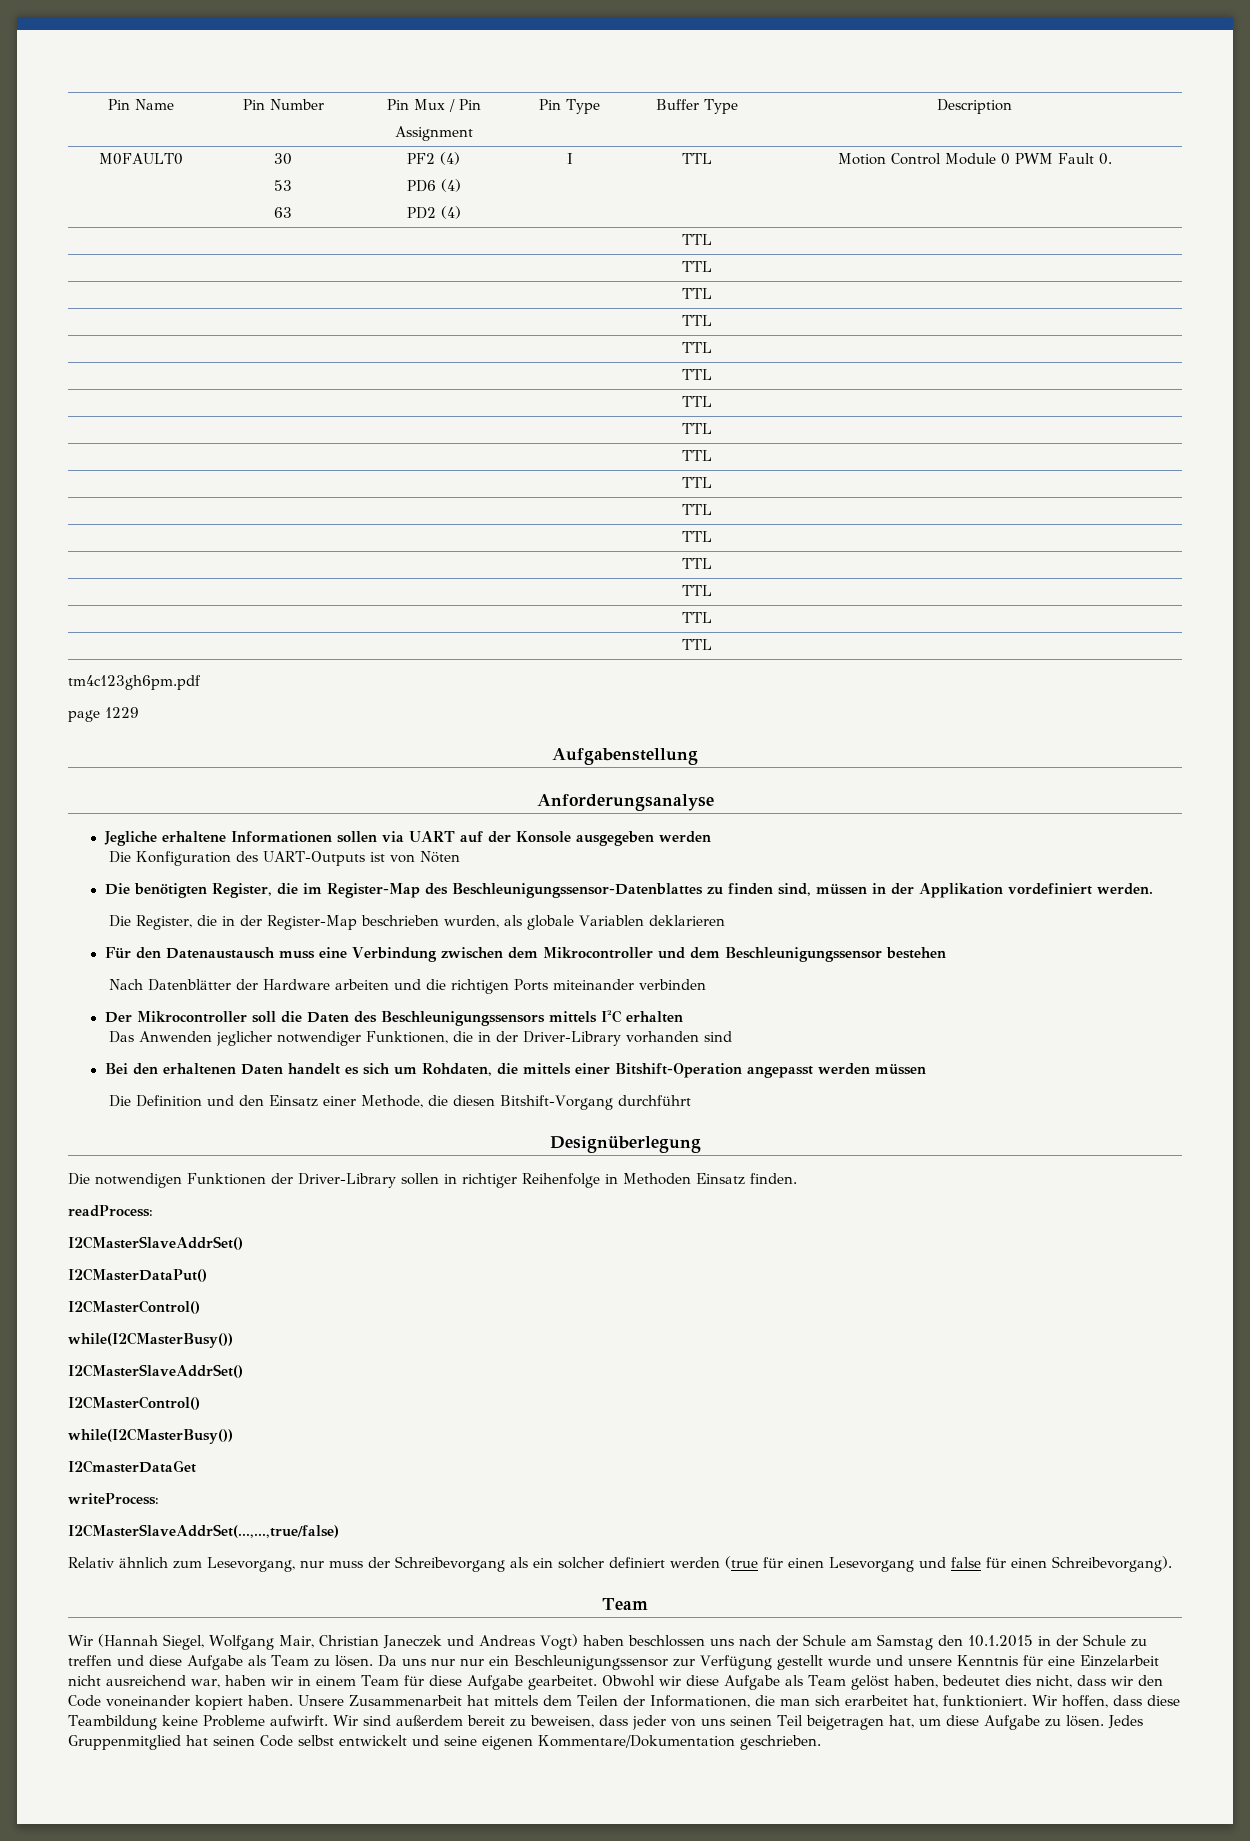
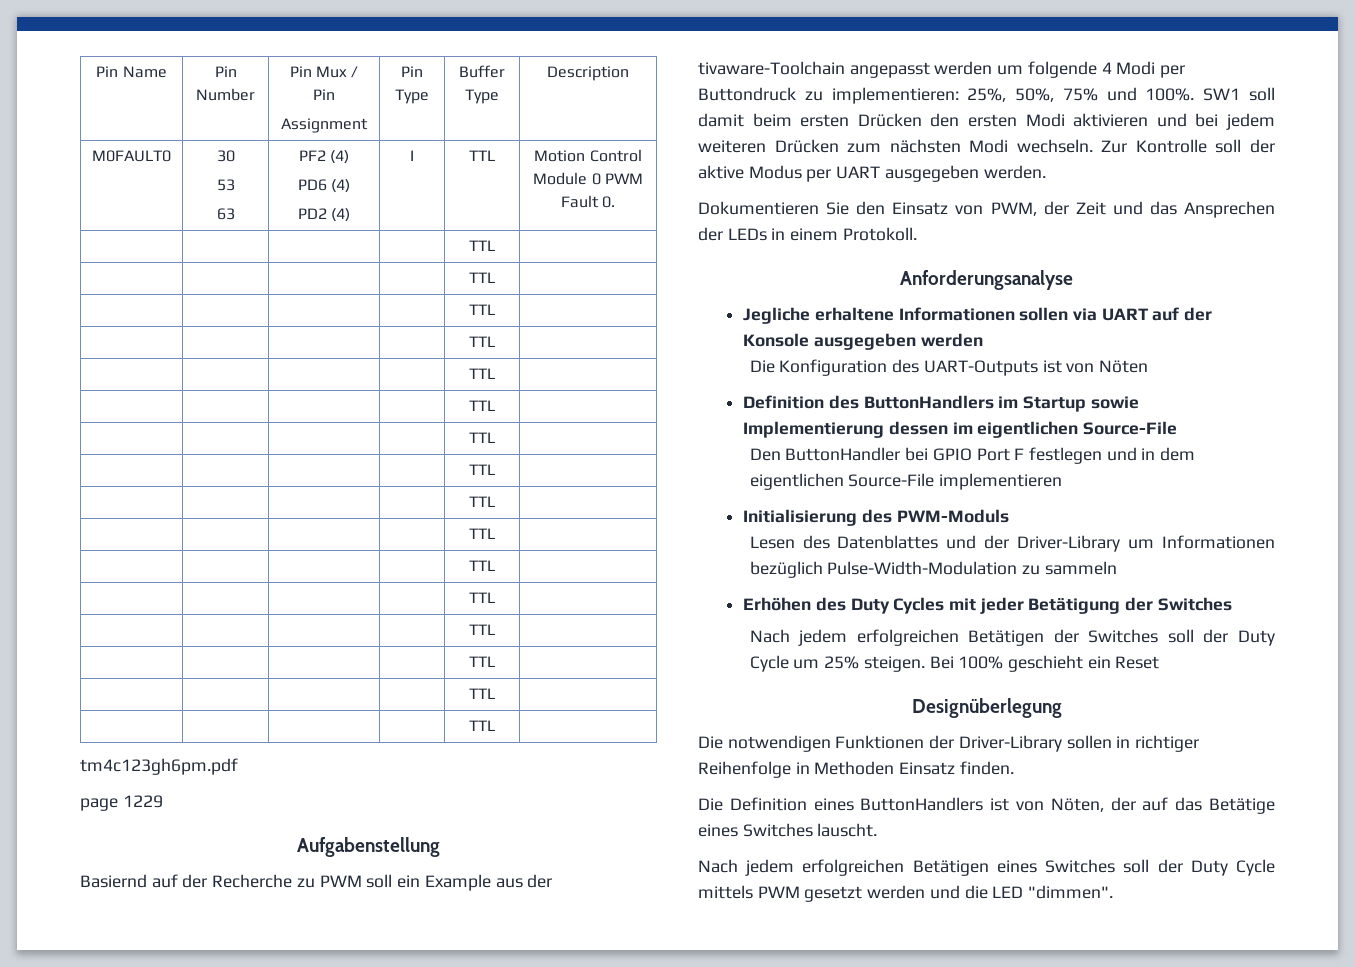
(698, 756) none -> [80,874,553,891] [698,61,1186,78] [698,87,1275,104] [698,113,1275,130] [698,139,1275,153] [698,165,1046,182] [698,201,1275,218] [698,227,917,241] // Basiernd auf der Recherche zu PWM soll ein Example aus der tivaware-Toolchain angepasst werden um folgende 4 Modi per Buttondruck zu implementieren: 25%, 50%, 75% und 100%. SW1 soll damit beim ersten Drücken den ersten Modi aktivieren und bei jedem weiteren Drücken zum nächsten Modi wechseln. Zur Kontrolle soll der aktive Modus per UART ausgegeben werden. // Dokumentieren Sie den Einsatz von PWM, der Zeit und das Ansprechen der LEDs in einem Protokoll.
[104,883,1153,898] [108,915,725,930] [104,947,946,962] [108,979,706,994] [104,1010,683,1026] [108,1031,732,1046] [104,1063,926,1078] [108,1095,691,1110] Die benötigten Register, die im Register-Map des Beschleunigungssensor-Datenblattes zu finden sind, müssen in der Applikation vordefiniert werden. // Die Register, die in der Register-Map beschrieben wurden, als globale Variablen deklarieren // Für den Datenaustausch muss eine Verbindung zwischen dem Mikrocontroller und dem Beschleunigungssensor bestehen // Nach Datenblätter der Hardware arbeiten und die richtigen Ports miteinander verbinden // Der Mikrocontroller soll die Daten des Beschleunigungssensors mittels I²C erhalten // Das Anwenden jeglicher notwendiger Funktionen, die in der Driver-Library vorhanden sind // Bei den erhaltenen Daten handelt es sich um Rohdaten, die mittels einer Bitshift-Operation angepasst werden müssen // Die Definition und den Einsatz einer Methode, die diesen Bitshift-Vorgang durchführt -> [743,395,1139,412] [743,421,1177,438] [749,447,1196,464] [749,473,1063,490] [743,509,1009,526] [749,535,1275,552] [749,561,1117,578] [743,597,1232,614] [749,629,1275,646] [749,655,1160,672] Definition des ButtonHandlers im Startup sowie Implementierung dessen im eigentlichen Source-File // Den ButtonHandler bei GPIO Port F festlegen und in dem eigentlichen Source-File implementieren // Initialisierung des PWM-Moduls // Lesen des Datenblattes und der Driver-Library um Informationen bezüglich Pulse-Width-Modulation zu sammeln // Erhöhen des Duty Cycles mit jeder Betätigung der Switches // Nach jedem erfolgreichen Betätigen der Switches soll der Duty Cycle um 25% steigen. Bei 100% geschieht ein Reset
[68,1205,153,1217] [68,1236,243,1250] [68,1268,207,1282] [68,1300,200,1314] [68,1332,233,1348] [68,1364,243,1378] [68,1396,200,1410] [68,1428,233,1444] [68,1460,196,1473] [68,1493,159,1505] [68,1524,339,1538] [68,1556,1172,1572] [602,1598,649,1610] [68,1634,1147,1650] [68,1655,1159,1670] [68,1675,1163,1690] [68,1695,1180,1710] [68,1715,1143,1730] [68,1735,821,1750] readProcess: // I2CMasterSlaveAddrSet() // I2CMasterDataPut() // I2CMasterControl() // while(I2CMasterBusy()) // I2CMasterSlaveAddrSet() // I2CMasterControl() // while(I2CMasterBusy()) // I2CmasterDataGet // writeProcess: // I2CMasterSlaveAddrSet(...,...,true/false) // Relativ ähnlich zum Lesevorgang, nur muss der Schreibevorgang als ein solcher definiert werden (true für einen Lesevorgang und false für einen Schreibevorgang). // Team // Wir (Hannah Siegel, Wolfgang Mair, Christian Janeczek und Andreas Vogt) haben beschlossen uns nach der Schule am Samstag den 10.1.2015 in der Schule zu treffen und diese Aufgabe als Team zu lösen. Da uns nur nur ein Beschleunigungssensor zur Verfügung gestellt wurde und unsere Kenntnis für eine Einzelarbeit nicht ausreichend war, haben wir in einem Team für diese Aufgabe gearbeitet. Obwohl wir diese Aufgabe als Team gelöst haben, bedeutet dies nicht, dass wir den Code voneinander kopiert haben. Unsere Zusammenarbeit hat mittels dem Teilen der Informationen, die man sich erarbeitet hat, funktioniert. Wir hoffen, dass diese Teambildung keine Probleme aufwirft. Wir sind außerdem bereit zu beweisen, dass jeder von uns seinen Teil beigetragen hat, um diese Aufgabe zu lösen. Jedes Gruppenmitglied hat seinen Code selbst entwickelt und seine eigenen Kommentare/Dokumentation geschrieben. -> [698,797,1275,814] [698,823,878,837] [698,859,1275,876] [698,885,1114,902] Die Definition eines ButtonHandlers ist von Nöten, der auf das Betätige eines Switches lauscht. // Nach jedem erfolgreichen Betätigen eines Switches soll der Duty Cycle mittels PWM gesetzt werden und die LED "dimmen".

